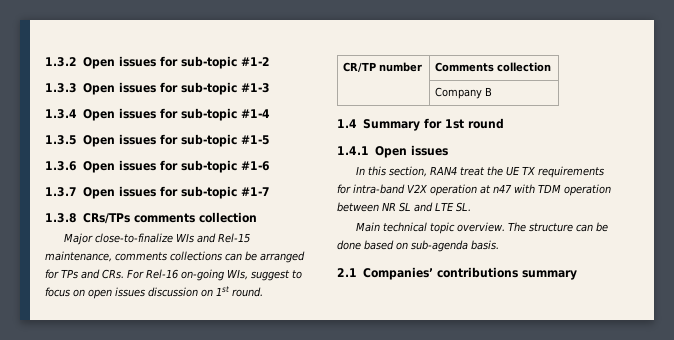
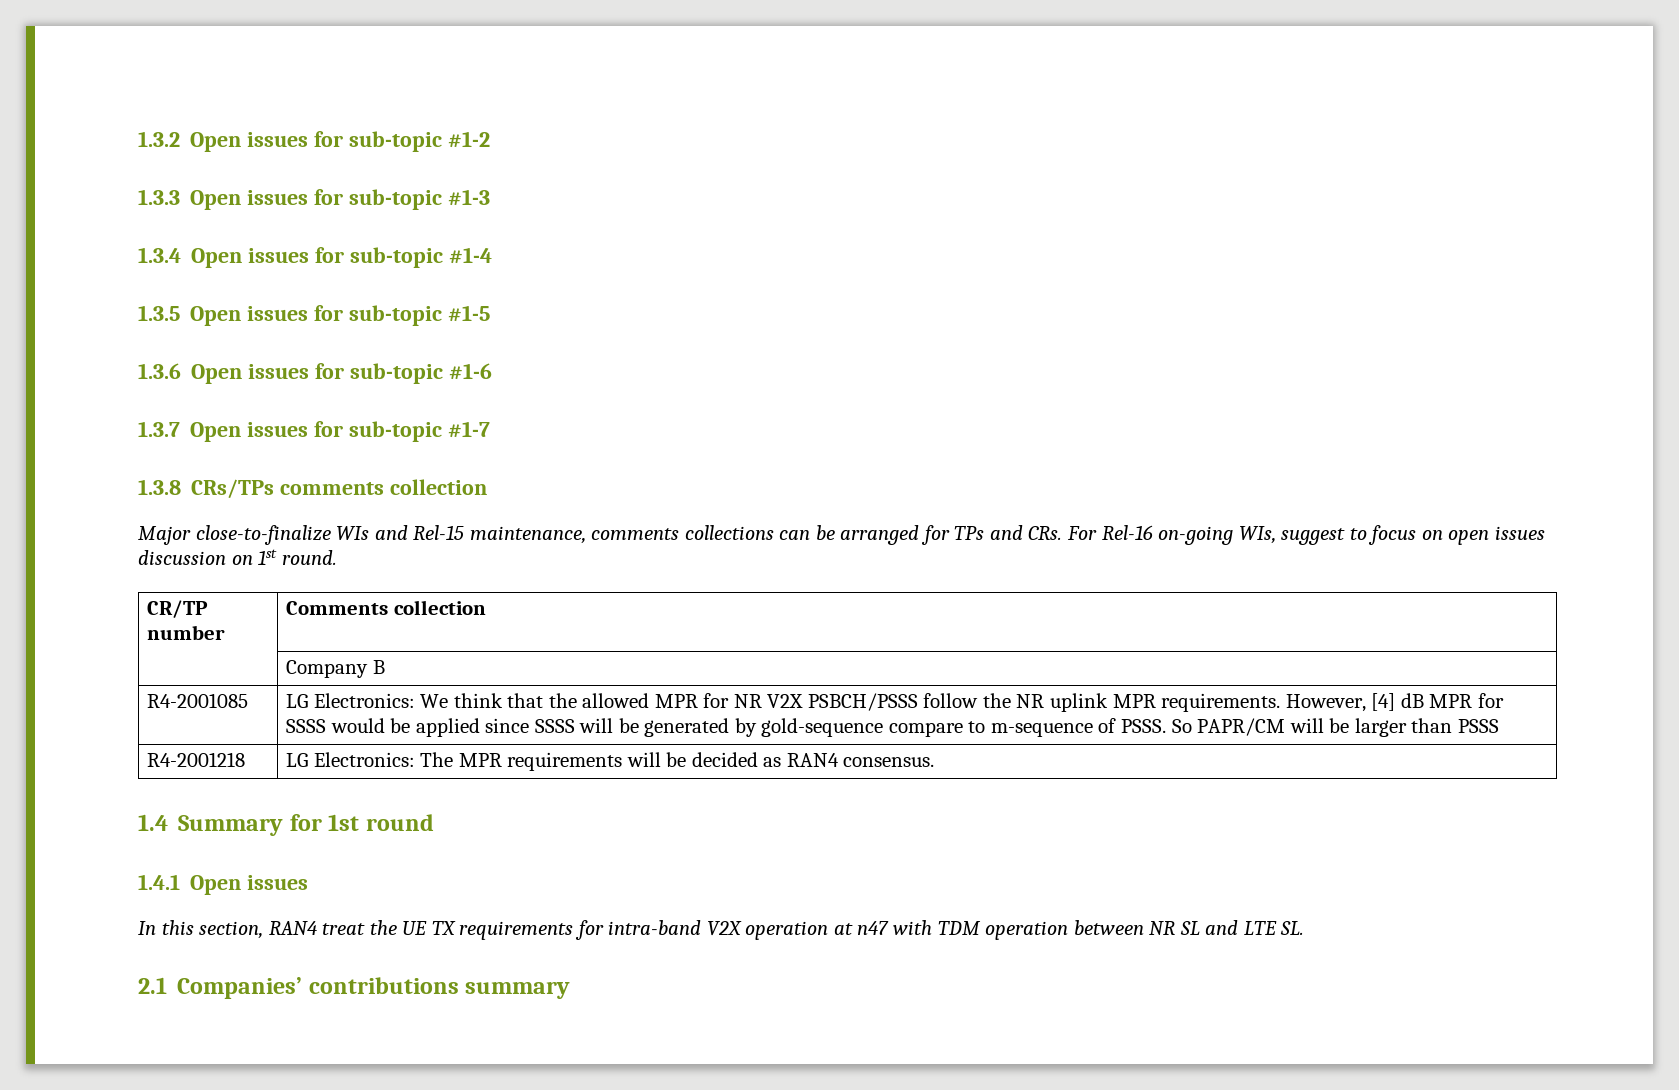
(492, 91) none -> [146,693,248,708] [285,693,1504,712] [285,718,1499,737] [146,752,245,767] [285,752,935,771] // R4-2001085 | LG Electronics: We think that the allowed MPR for NR V2X PSBCH/PSSS follow the NR uplink MPR requirements. However, [4] dB MPR for SSSS would be applied since SSSS will be generated by gold-sequence compare to m-sequence of PSSS. So PAPR/CM will be larger than PSSS // R4-2001218 | LG Electronics: The MPR requirements will be decided as RAN4 consensus.
[355,222,608,234] [337,240,499,252] // Main technical topic overview. The structure can be done based on sub-agenda basis. -> (1305, 928) none

